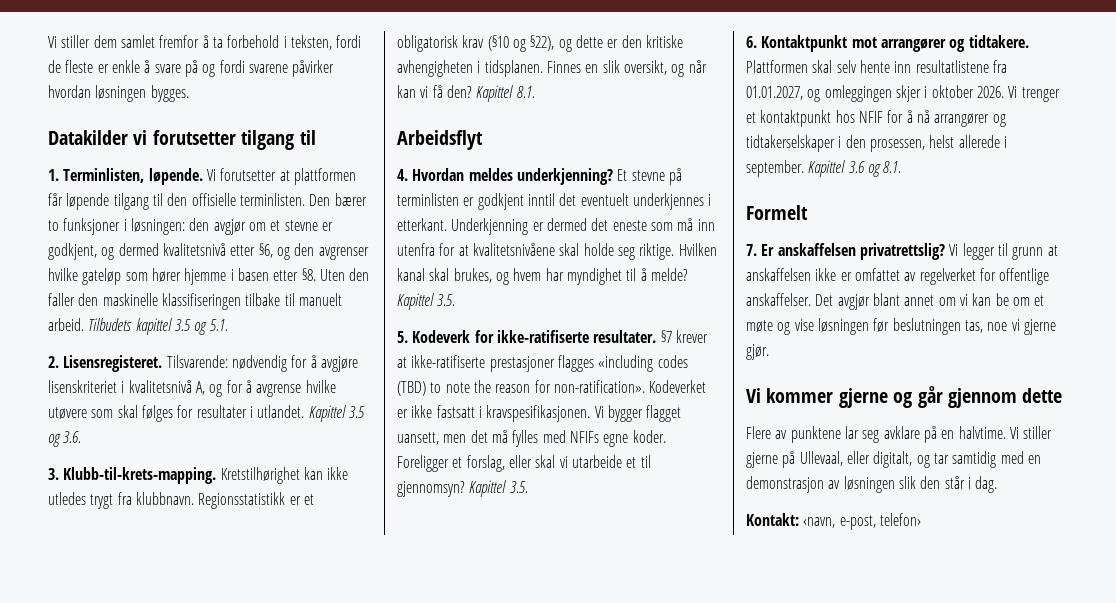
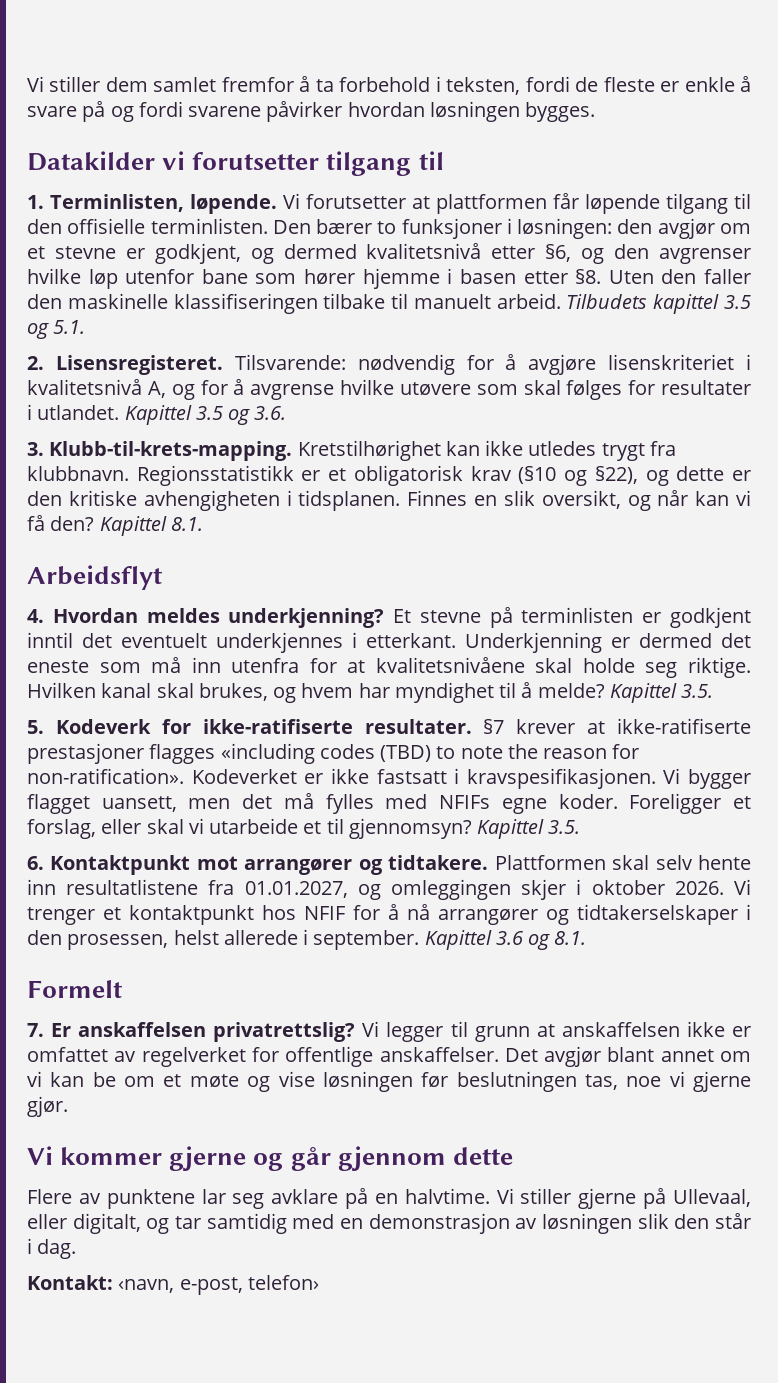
[82,268,122,285] gateløp -> [88,269,248,289] løp utenfor bane

